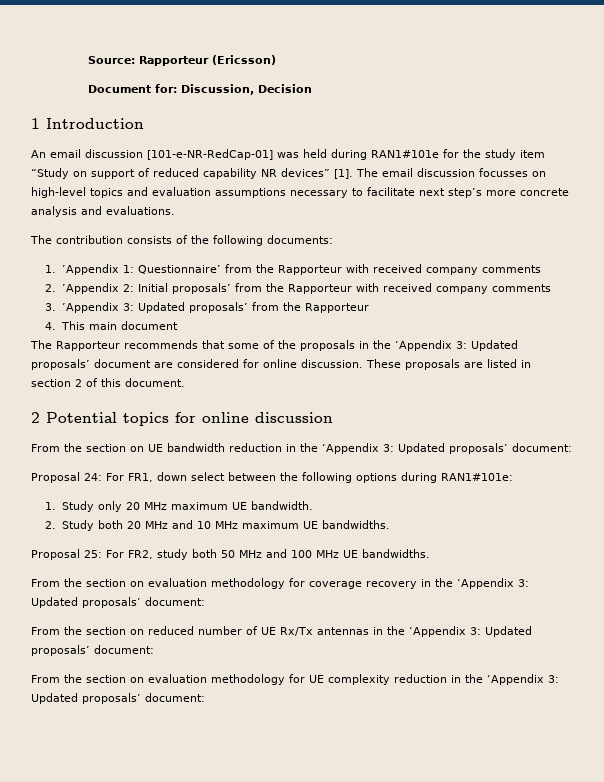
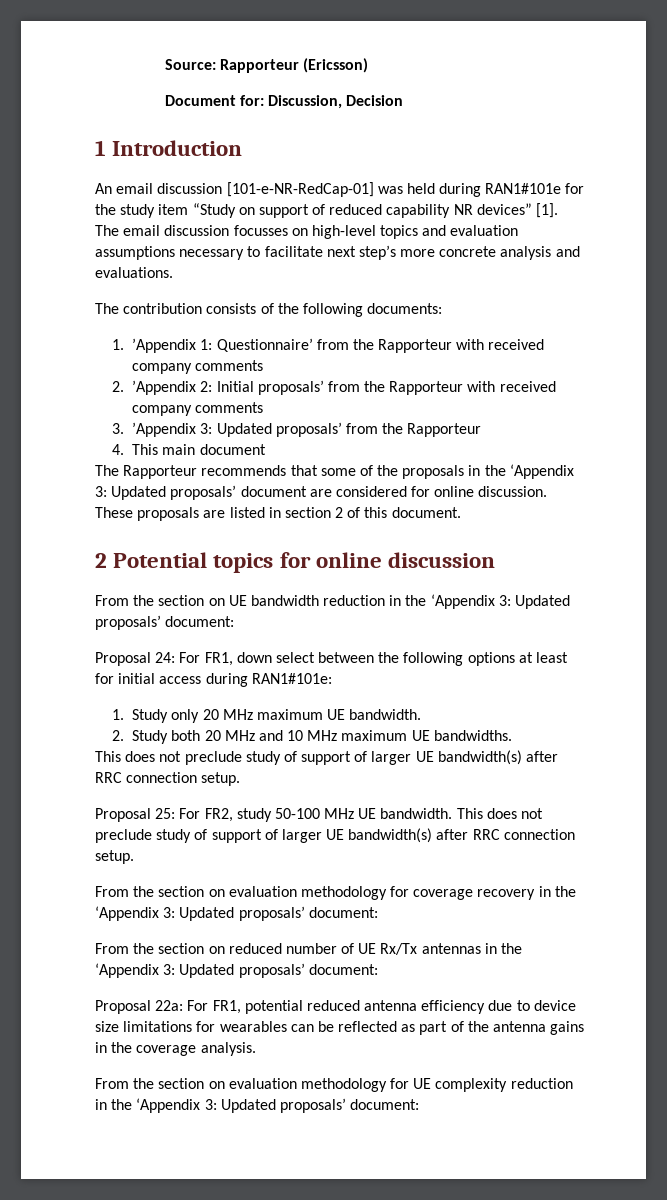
(397, 478) none -> [518,652,569,663] [95,673,202,684] at least for initial access
(390, 524) none -> [95,750,559,765] [95,772,241,786] // This does not preclude study of support of larger UE bandwidth(s) after RRC connection setup.
[192,549,430,558] both 50 MHz and 100 MHz UE bandwidths. -> [274,808,544,819] [95,828,575,843] [95,850,134,864] 50-100 MHz UE bandwidth. This does not preclude study of support of larger UE bandwidth(s) after RRC connection setup.
(154, 649) none -> [95,1000,576,1014] [95,1021,585,1035] [95,1042,256,1056] // Proposal 22a: For FR1, potential reduced antenna efficiency due to device size limitations for wearables can be reflected as part of the antenna gains in the coverage analysis.

